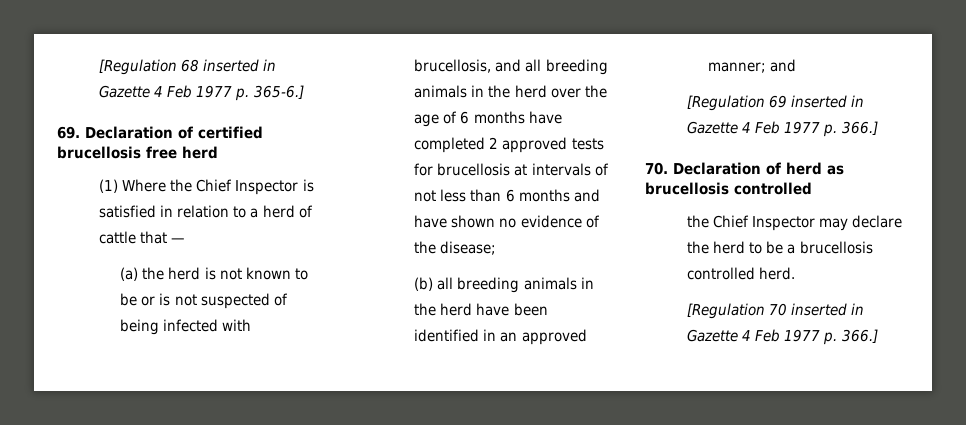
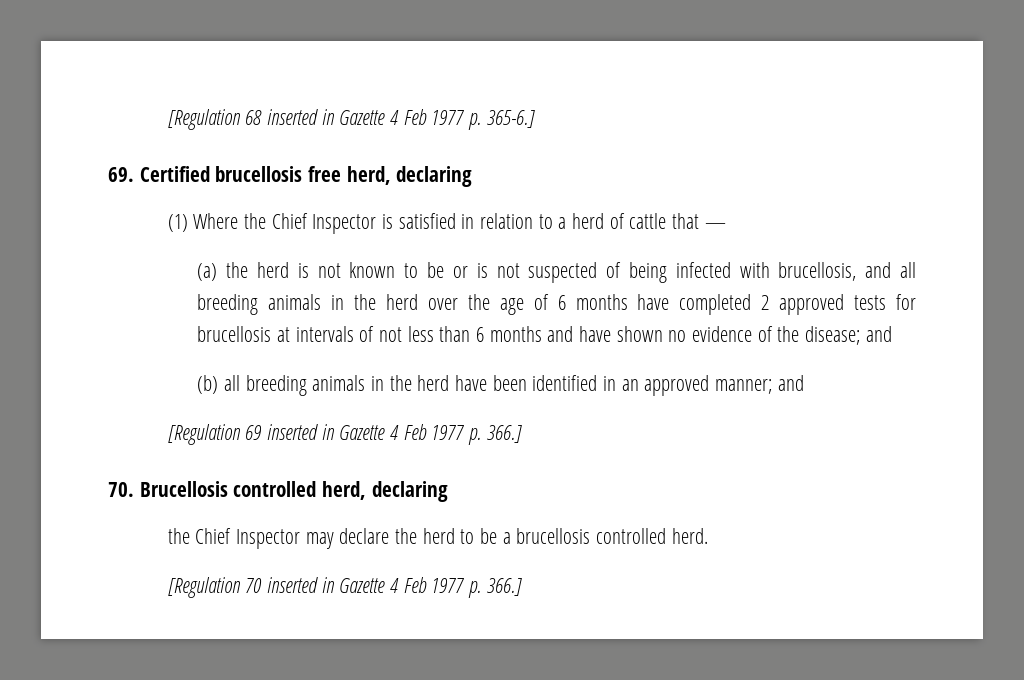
[85,126,263,139] [57,146,218,159] Declaration of certified brucellosis free herd -> [139,166,473,187] Certified brucellosis free herd, declaring
(497, 248) none -> [865,326,892,342] and
[673,162,844,175] [645,182,812,195] Declaration of herd as brucellosis controlled -> [139,481,448,502] Brucellosis controlled herd, declaring

